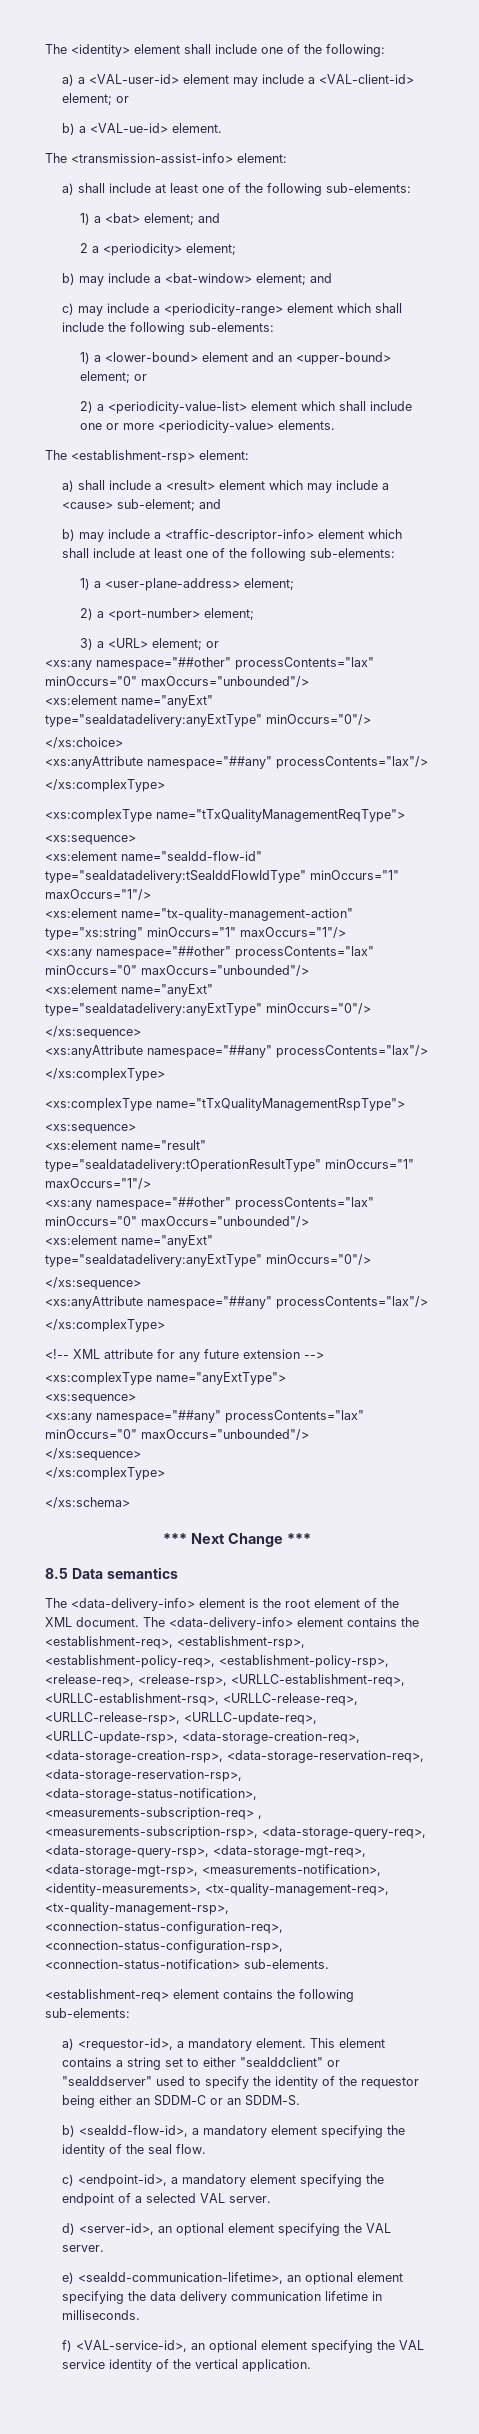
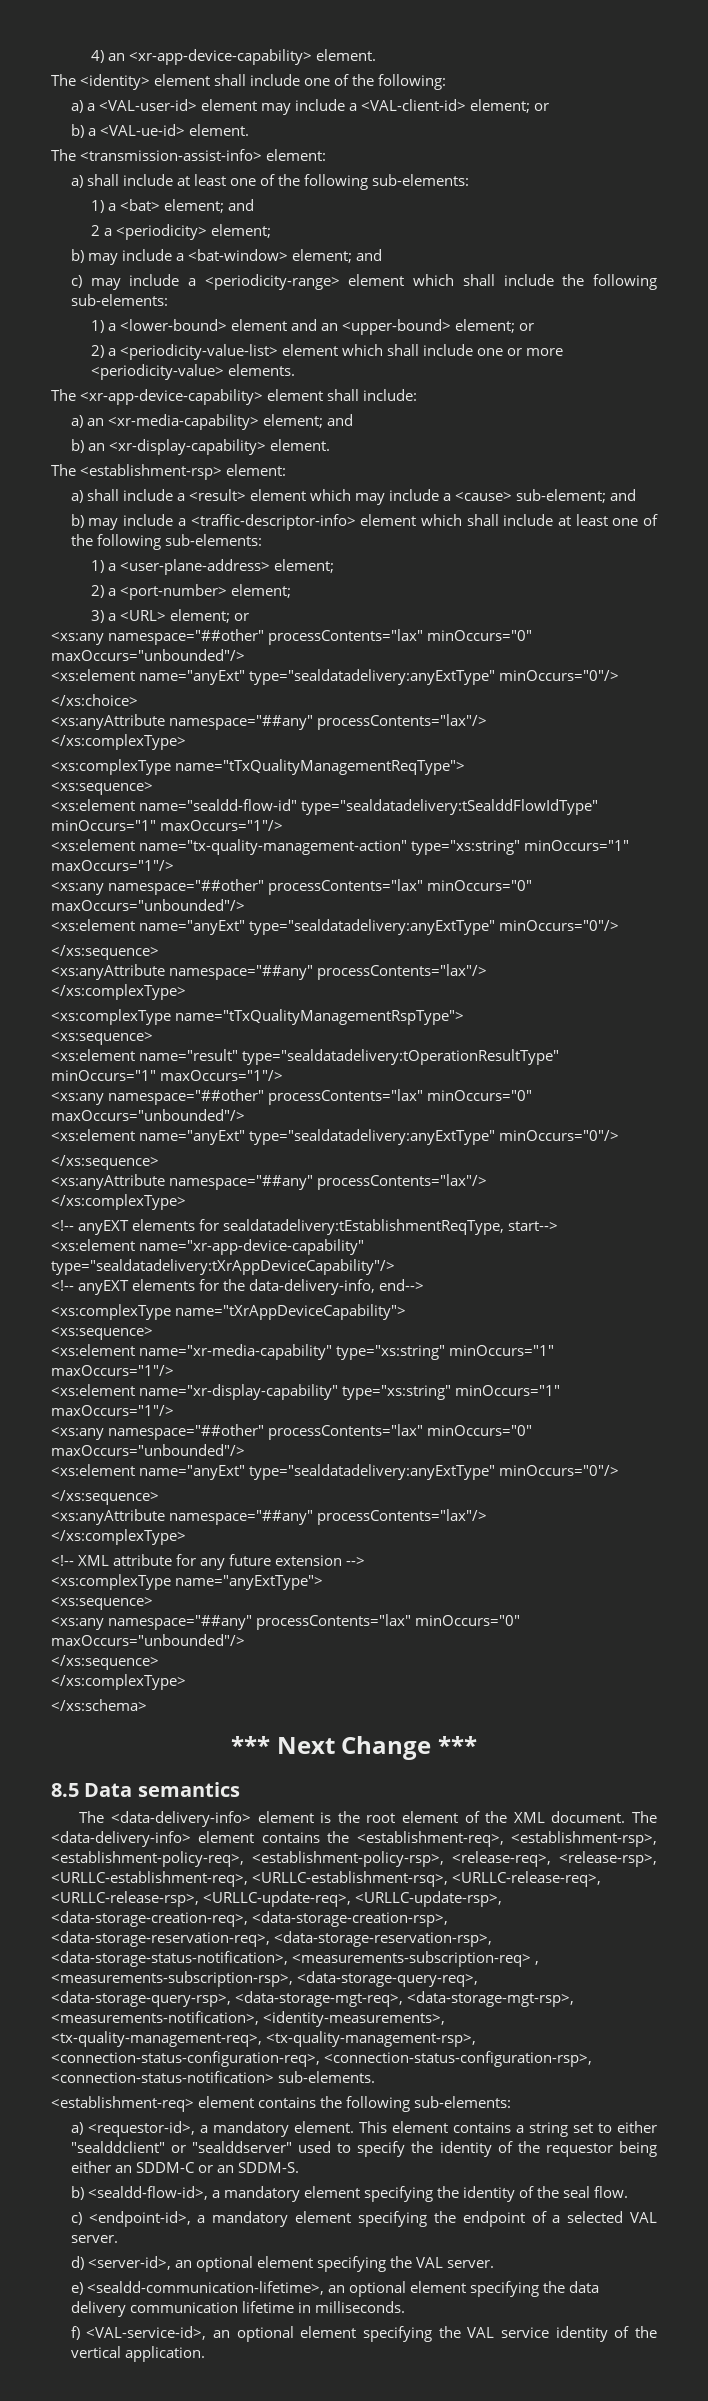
(45, 49) none -> [90,49,376,65] 4) an <xr-app-device-capability> element. //
(335, 425) none -> [51,389,418,405] [70,414,354,430] [70,439,330,455] // The <xr-app-device-capability> element shall include: // a) an <xr-media-capability> element; and // b) an <xr-display-capability> element.
(165, 1325) none -> [51,1219,559,1235] [51,1239,365,1255] [51,1259,395,1275] [51,1279,425,1295] [51,1304,407,1320] [51,1327,153,1340] [51,1344,555,1360] [51,1365,174,1376] [51,1384,561,1400] [51,1405,174,1416] [51,1424,533,1440] [51,1444,245,1456] [51,1464,620,1480] [51,1490,159,1505] [51,1509,488,1525] [51,1529,186,1545] // <!-- anyEXT elements for sealdatadelivery:tEstablishmentReqType, start--> // <xs:element name="xr-app-device-capability" type="sealdatadelivery:tXrAppDeviceCapability"/> // <!-- anyEXT elements for the data-delivery-info, end--> // <xs:complexType name="tXrAppDeviceCapability"> // <xs:sequence> // <xs:element name="xr-media-capability" type="xs:string" minOccurs="1" maxOccurs="1"/> // <xs:element name="xr-display-capability" type="xs:string" minOccurs="1" maxOccurs="1"/> // <xs:any namespace="##other" processContents="lax" minOccurs="0" maxOccurs="unbounded"/> // <xs:element name="anyExt" type="sealdatadelivery:anyExtType" minOccurs="0"/> // </xs:sequence> // <xs:anyAttribute namespace="##any" processContents="lax"/> // </xs:complexType>

